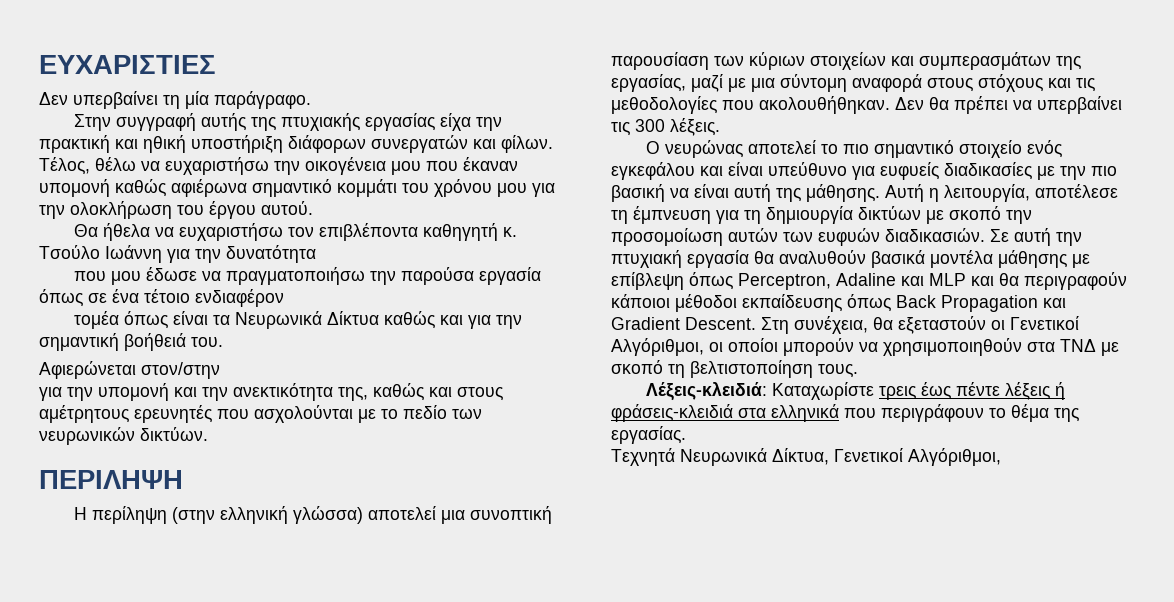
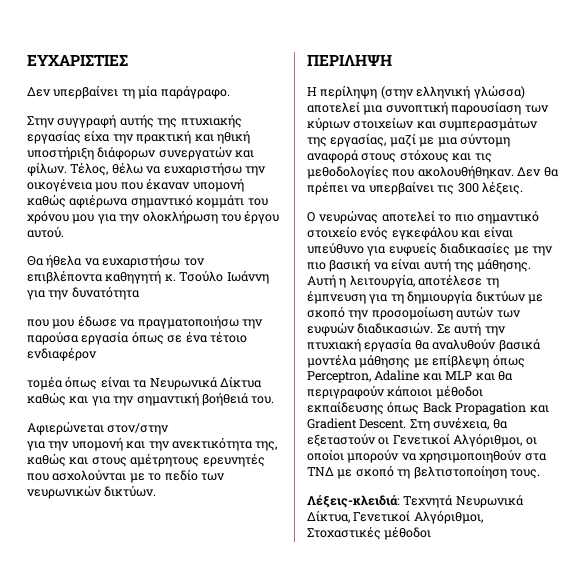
[772,382,1066,400] [611,404,1079,422] [611,426,686,444] Καταχωρίστε τρεις έως πέντε λέξεις ή φράσεις-κλειδιά στα ελληνικά που περιγράφουν το θέμα της εργασίας. // -> (400, 501) none
(1001, 457) none -> [307,526,432,540] Στοχαστικές μέθοδοι

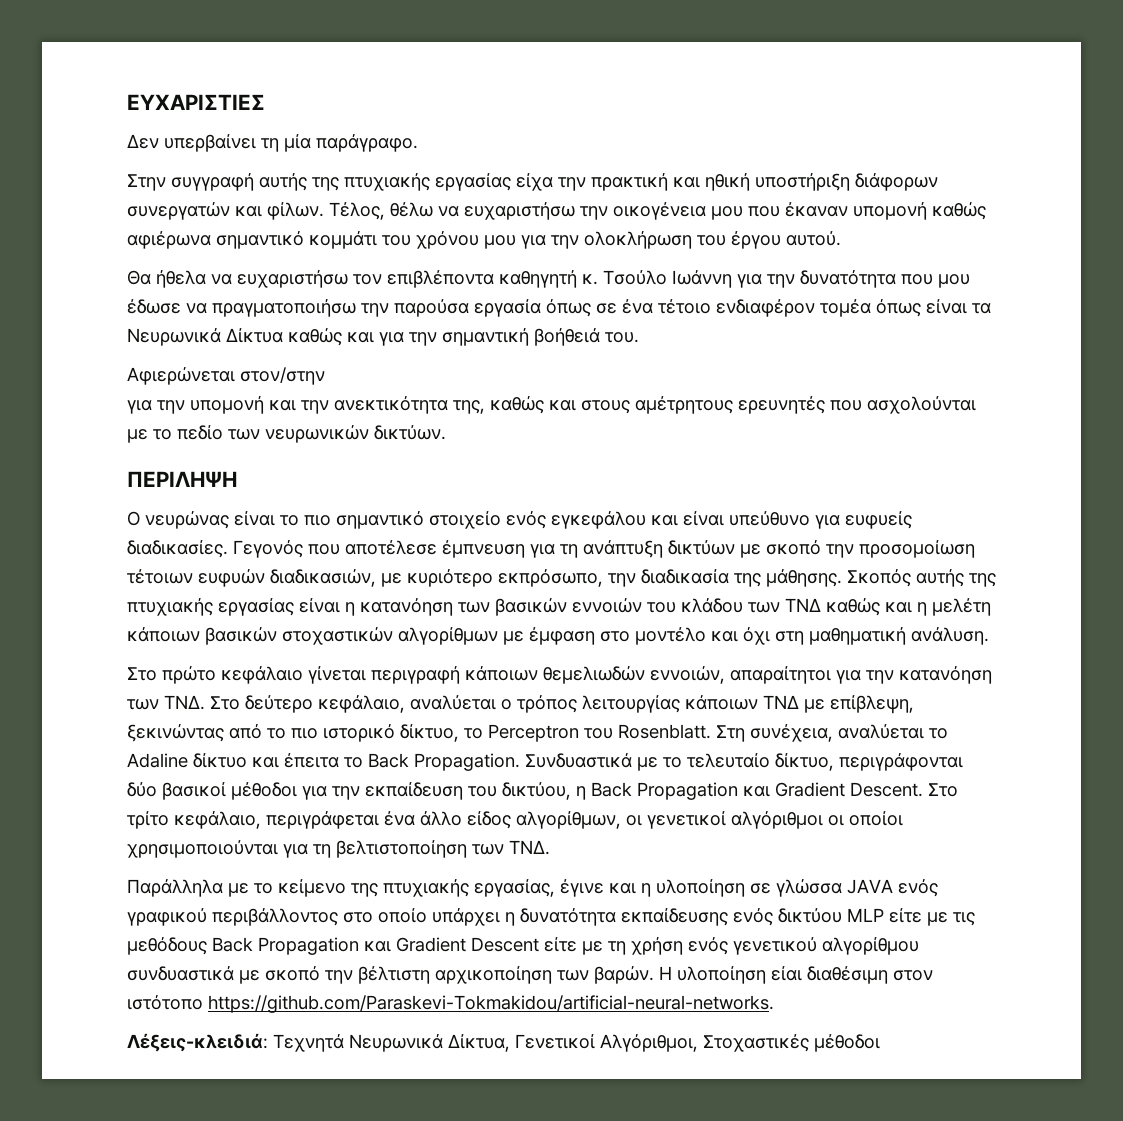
(139, 293) // -> (896, 279) none
(97, 354) // -> (815, 308) none
[307,85,525,99] [307,101,549,115] [307,117,539,131] [307,133,510,147] [307,149,492,163] [307,165,558,179] [307,181,523,195] // Η περίληψη (στην ελληνική γλώσσα) αποτελεί μια συνοπτική παρουσίαση των κύριων στοιχείων και συμπερασμάτων της εργασίας, μαζί με μια σύντομη αναφορά στους στόχους και τις μεθοδολογίες που ακολουθήθηκαν. Δεν θα πρέπει να υπερβαίνει τις 300 λέξεις. -> (237, 479) none
[381,210,435,222] αποτελεί -> [234,511,275,526] είναι
[440,242,553,256] [307,258,532,272] [307,274,499,288] διαδικασίες με την πιο βασική να είναι αυτή της μάθησης. Αυτή η λειτουργία, αποτέλεσε τη -> [127,540,437,558] διαδικασίες. Γεγονός που αποτέλεσε
[407,290,473,304] δημιουργία -> [583,540,663,558] ανάπτυξη
[456,306,521,318] [307,322,506,336] [307,338,540,352] [307,354,525,368] [307,370,512,383] [307,385,483,399] [307,401,420,415] αυτών των ευφυών διαδικασιών. Σε αυτή την πτυχιακή εργασία θα αναλυθούν βασικά μοντέλα μάθησης με επίβλεψη όπως Perceptron, Adaline και MLP και θα περιγραφούν κάποιοι μέθοδοι εκπαίδευσης όπως -> [127,569,996,587] [127,598,991,616] [127,627,989,645] [127,666,992,684] [127,695,914,714] [127,724,948,742] [127,753,963,771] [127,782,586,800] τέτοιων ευφυών διαδικασιών, με κυριότερο εκπρόσωπο, την διαδικασία της μάθησης. Σκοπός αυτής της πτυχιακής εργασίας είναι η κατανόηση των βασικών εννοιών του κλάδου των ΤΝΔ καθώς και η μελέτη κάποιων βασικών στοχαστικών αλγορίθμων με έμφαση στο μοντέλο και όχι στη μαθηματική ανάλυση. // Στο πρώτο κεφάλαιο γίνεται περιγραφή κάποιων θεμελιωδών εννοιών, απαραίτητοι για την κατανόηση των ΤΝΔ. Στο δεύτερο κεφάλαιο, αναλύεται ο τρόπος λειτουργίας κάποιων ΤΝΔ με επίβλεψη, ξεκινώντας από το πιο ιστορικό δίκτυο, το Perceptron του Rosenblatt. Στη συνέχεια, αναλύεται το Adaline δίκτυο και έπειτα το Back Propagation. Συνδυαστικά με το τελευταίο δίκτυο, περιγράφονται δύο βασικοί μέθοδοι για την εκπαίδευση του δικτύου, η
[409,417,507,431] [307,433,537,447] [307,449,546,463] [307,465,540,479] Στη συνέχεια, θα εξεταστούν οι Γενετικοί Αλγόριθμοι, οι οποίοι μπορούν να χρησιμοποιηθούν στα ΤΝΔ με σκοπό τη βελτιστοποίηση τους. -> [928,783,958,797] [127,811,903,829] [127,840,550,858] [127,879,938,897] [127,908,975,926] [127,937,919,955] [127,966,933,984] [127,995,774,1013] Στο τρίτο κεφάλαιο, περιγράφεται ένα άλλο είδος αλγορίθμων, οι γενετικοί αλγόριθμοι οι οποίοι χρησιμοποιούνται για τη βελτιστοποίηση των ΤΝΔ. // Παράλληλα με το κείμενο της πτυχιακής εργασίας, έγινε και η υλοποίηση σε γλώσσα JAVA ενός γραφικού περιβάλλοντος στο οποίο υπάρχει η δυνατότητα εκπαίδευσης ενός δικτύου MLP είτε με τις μεθόδους Back Propagation και Gradient Descent είτε με τη χρήση ενός γενετικού αλγορίθμου συνδυαστικά με σκοπό την βέλτιστη αρχικοποίηση των βαρών. Η υλοποίηση είαι διαθέσιμη στον ιστότοπο https://github.com/Paraskevi-Tokmakidou/artificial-neural-networks.

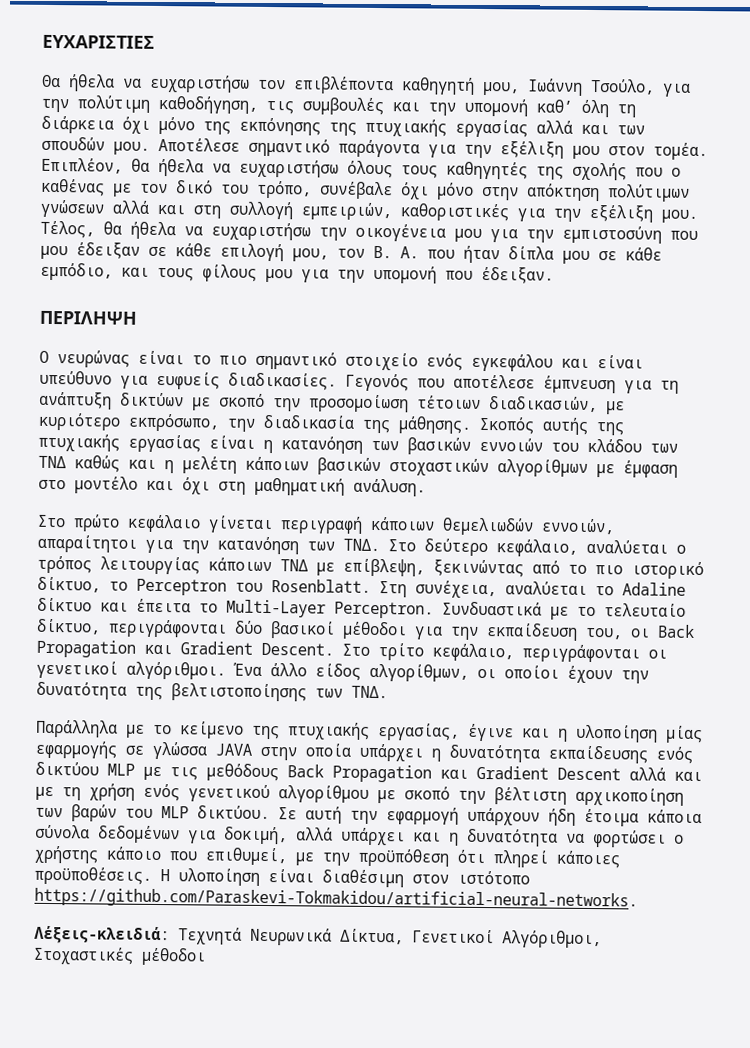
[127,134,418,152] [127,173,938,191] [127,202,986,220] [127,231,841,249] // Δεν υπερβαίνει τη μία παράγραφο. // Στην συγγραφή αυτής της πτυχιακής εργασίας είχα την πρακτική και ηθική υποστήριξη διάφορων συνεργατών και φίλων. Τέλος, θέλω να ευχαριστήσω την οικογένεια μου που έκαναν υπομονή καθώς αφιέρωνα σημαντικό κομμάτι του χρόνου μου για την ολοκλήρωση του έργου αυτού. -> (155, 41) none
[582,270,970,288] [127,299,991,317] [127,328,639,346] [127,367,325,385] [127,396,976,414] [127,425,446,443] κ. Τσούλο Ιωάννη για την δυνατότητα που μου έδωσε να πραγματοποιήσω την παρούσα εργασία όπως σε ένα τέτοιο ενδιαφέρον τομέα όπως είναι τα Νευρωνικά Δίκτυα καθώς και για την σημαντική βοήθειά του. // Αφιερώνεται στον/στην // για την υπομονή και την ανεκτικότητα της, καθώς και στους αμέτρητους ερευνητές που ασχολούνται με το πεδίο των νευρωνικών δικτύων. -> [482,78,691,97] [41,95,636,118] [41,115,645,138] [41,136,708,161] [41,157,681,181] [41,178,690,202] [40,199,698,223] [40,220,698,244] [40,242,662,264] [40,262,554,284] μου, Ιωάννη Τσούλο, για την πολύτιμη καθοδήγηση, τις συμβουλές και την υπομονή καθ’ όλη τη διάρκεια όχι μόνο της εκπόνησης της πτυχιακής εργασίας αλλά και των σπουδών μου. Αποτέλεσε σημαντικό παράγοντα για την εξέλιξη μου στον τομέα. Επιπλέον, θα ήθελα να ευχαριστήσω όλους τους καθηγητές της σχολής που ο καθένας με τον δικό του τρόπο, συνέβαλε όχι μόνο στην απόκτηση πολύτιμων γνώσεων αλλά και στη συλλογή εμπειριών, καθοριστικές για την εξέλιξη μου. Τέλος, θα ήθελα να ευχαριστήσω την οικογένεια μου για την εμπιστοσύνη που μου έδειξαν σε κάθε επιλογή μου, τον Β. Α. που ήταν δίπλα μου σε κάθε εμπόδιο, και τους φίλους μου για την υπομονή που έδειξαν.
[198,569,265,587] ευφυών -> (481, 402) none
[368,753,520,771] Back Propagation. -> [226,599,434,619] Multi-Layer Perceptron.
[468,782,586,800] του δικτύου, η -> [585,627,650,640] του, οι
[266,811,903,829] [127,840,467,858] περιγράφεται ένα άλλο είδος αλγορίθμων, οι γενετικοί αλγόριθμοι οι οποίοι χρησιμοποιούνται για τη βελτιστοποίηση -> [522,644,667,663] [36,660,649,684] [36,681,307,702] περιγράφονται οι γενετικοί αλγόριθμοι. Ένα άλλο είδος αλγορίθμων, οι οποίοι έχουν την δυνατότητα της βελτιστοποίησης
(745, 888) none -> [665,725,703,744] [35,740,117,759] μίας εφαρμογής
[898,879,938,897] [127,908,427,926] ενός γραφικού περιβάλλοντος στο οποίο -> [260,743,351,761] στην οποία
[889,908,922,923] είτε -> (135, 769) none
[544,937,577,952] είτε -> [629,767,702,782] αλλά και
[127,966,234,981] συνδυαστικά -> (369, 794) none
[594,966,654,984] βαρών. -> [71,804,702,827] [35,824,684,848] [34,845,620,869] [34,866,152,885] βαρών του MLP δικτύου. Σε αυτή την εφαρμογή υπάρχουν ήδη έτοιμα κάποια σύνολα δεδομένων για δοκιμή, αλλά υπάρχει και η δυνατότητα να φορτώσει ο χρήστης κάποιο που επιθυμεί, με την προϋπόθεση ότι πληρεί κάποιες προϋποθέσεις.
[771,966,802,981] είαι -> [268,869,314,883] είναι

